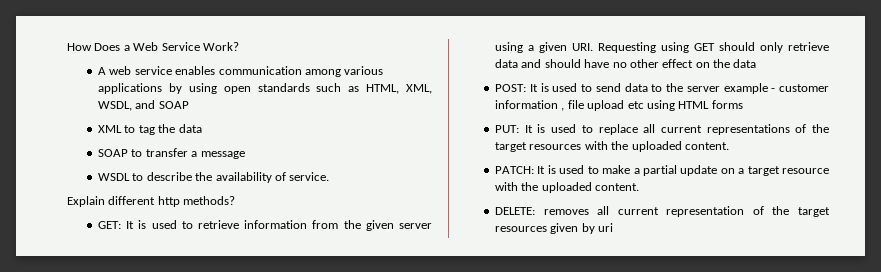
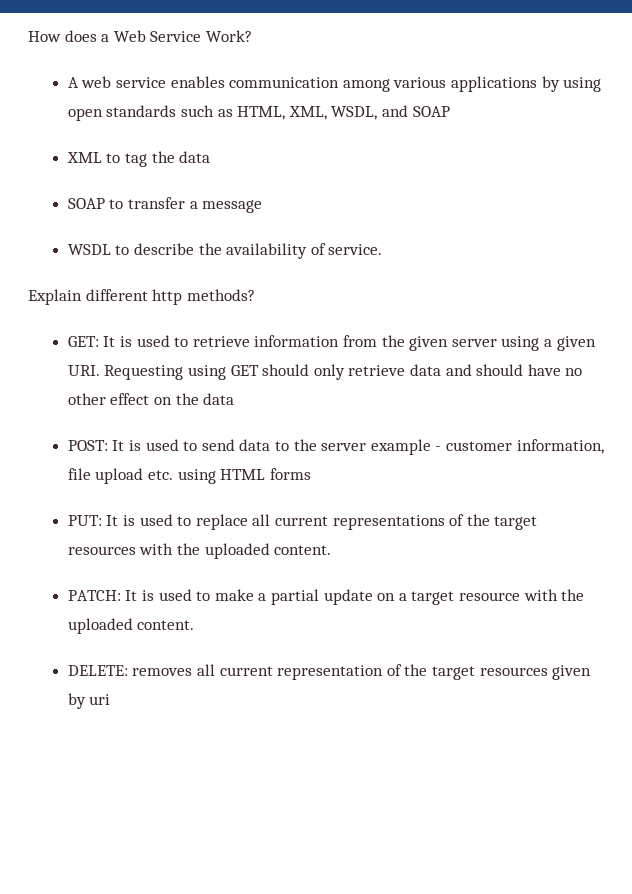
[94,43,121,51] Does -> [64,30,97,42] does
[495,100,565,111] information , -> [516,439,604,454] information,
[627,101,644,109] etc -> [148,470,174,480] etc.

